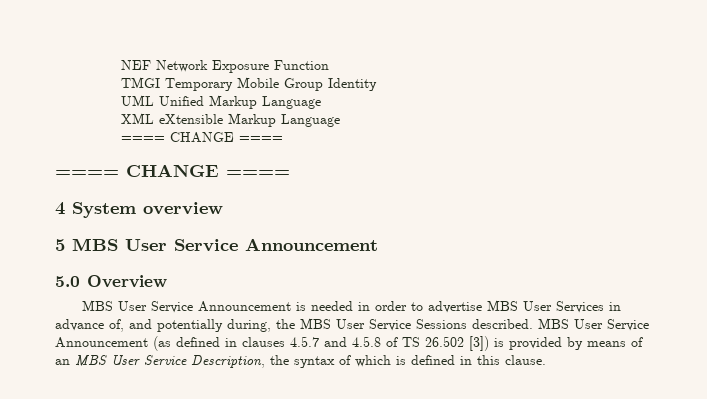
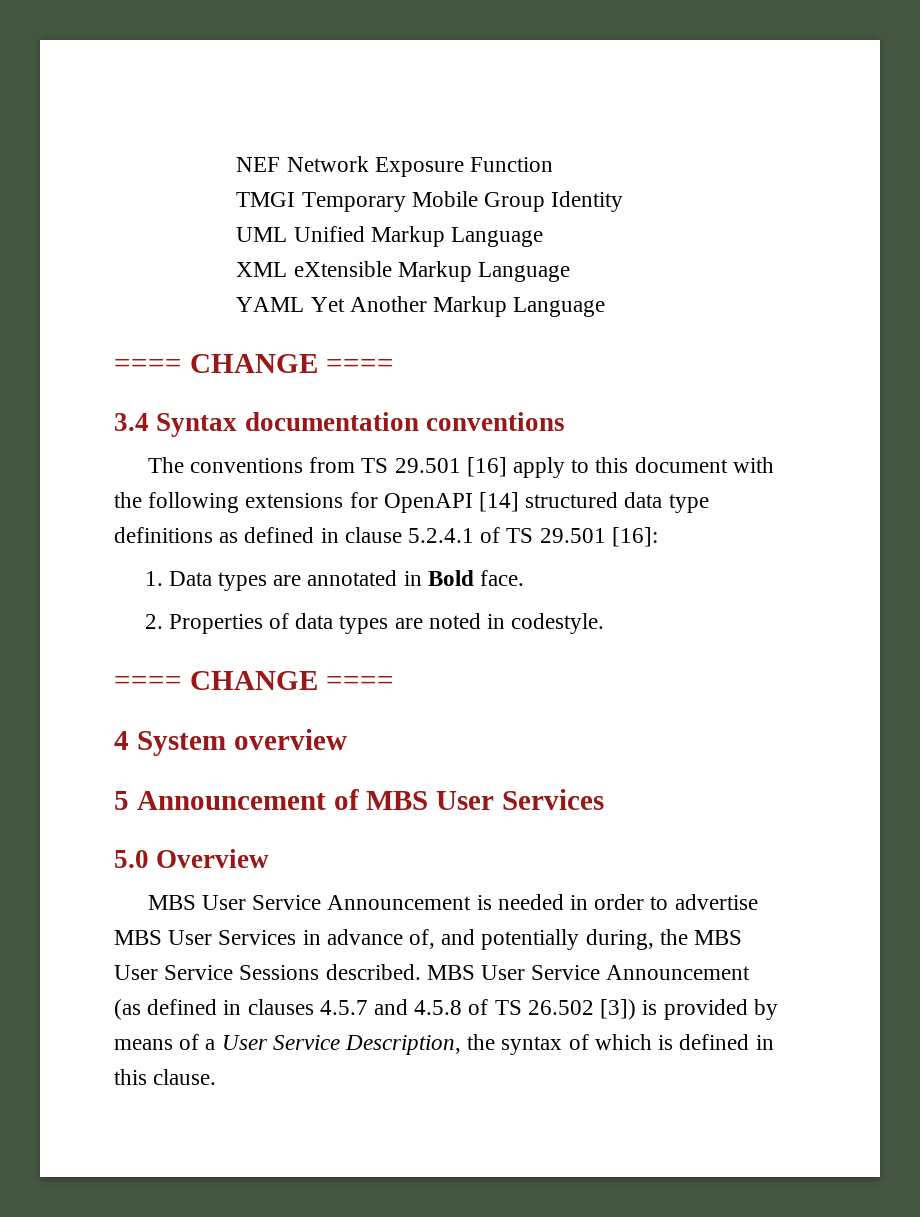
[120,132,283,143] ==== CHANGE ==== -> [236,296,606,317] [114,354,394,373] [114,412,565,437] [147,457,774,478] [114,492,709,513] [114,527,658,547] [144,570,525,591] [144,613,605,634] YAML Yet Another Markup Language // ==== CHANGE ==== // 3.4 Syntax documentation conventions // The conventions from TS 29.501 [16] apply to this document with the following extensions for OpenAPI [14] structured data type definitions as defined in clause 5.2.4.1 of TS 29.501 [16]: // 1. Data types are annotated in Bold face. // 2. Properties of data types are noted in codestyle.
[72,238,378,252] MBS User Service Announcement -> [136,789,605,810] Announcement of MBS User Services
[55,355,107,367] an MBS -> [205,1039,216,1050] a

